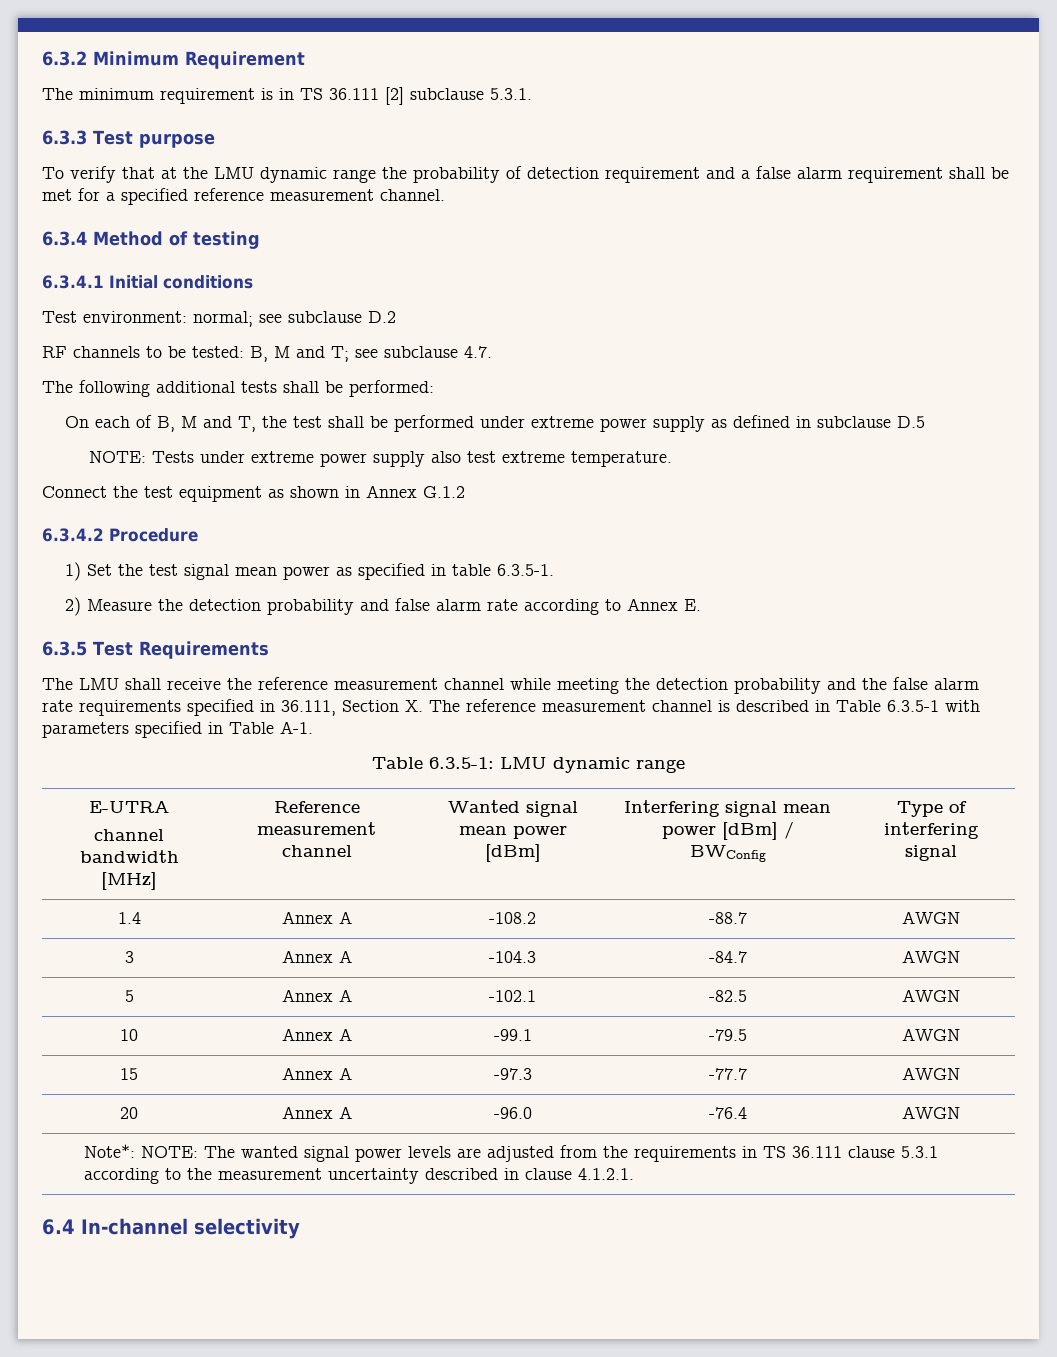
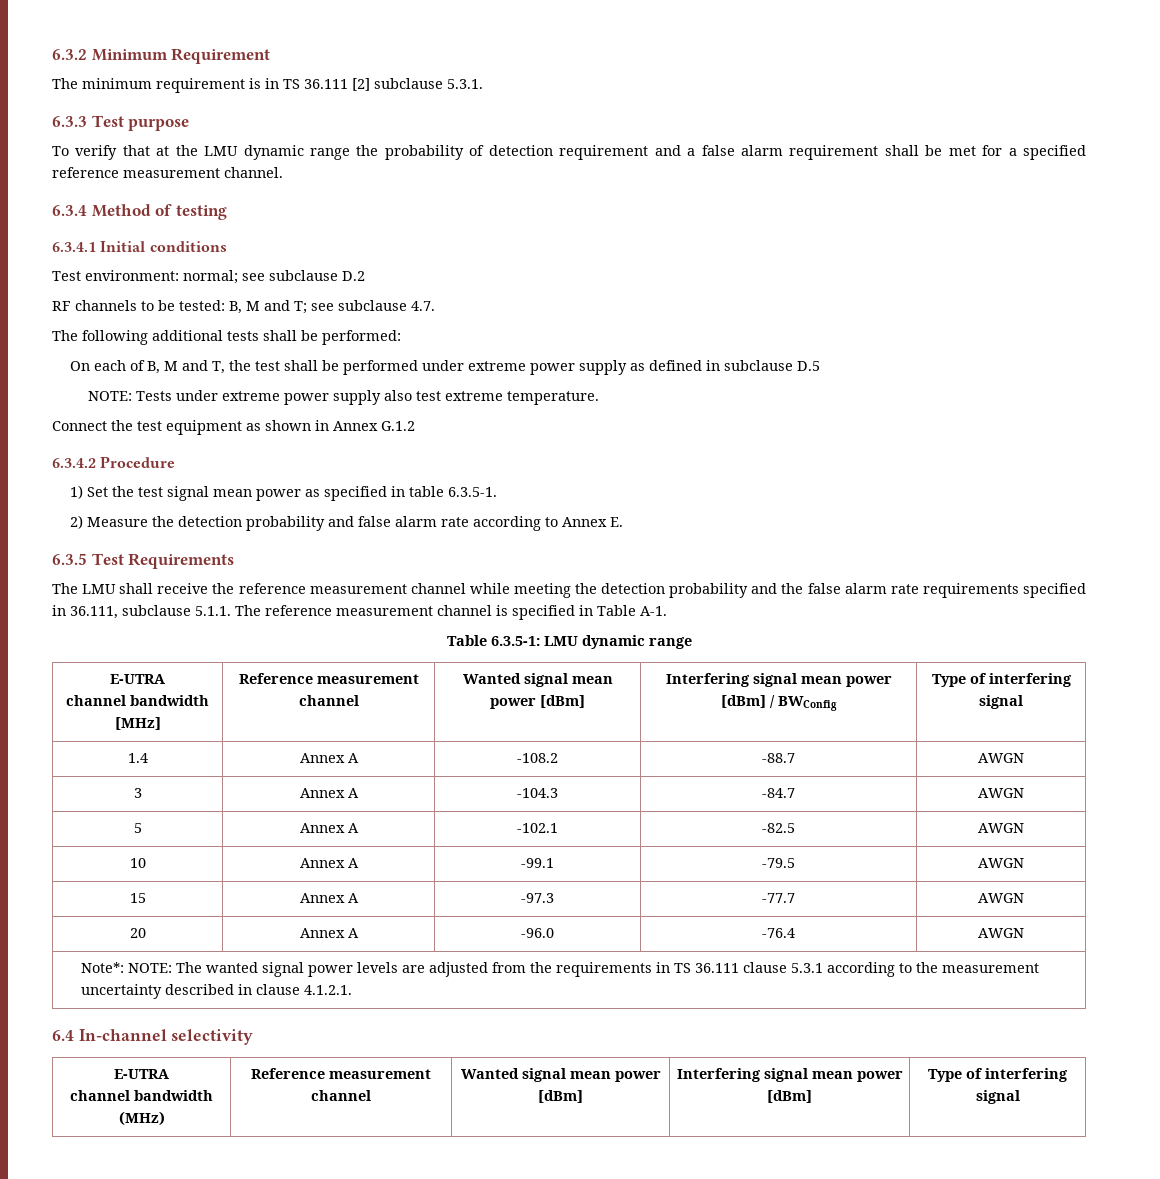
[342,700,423,712] Section X. -> [122,605,231,616] subclause 5.1.1.
[736,700,980,712] [42,722,129,738] described in Table 6.3.5-1 with parameters -> (508, 610) none
(300, 1228) none -> [114,1069,169,1079] [70,1090,213,1101] [118,1111,165,1126] [250,1068,431,1079] [311,1090,371,1101] [460,1068,661,1082] [538,1090,583,1103] [676,1068,903,1082] [767,1090,812,1103] [928,1068,1068,1082] [975,1090,1020,1104] // E-UTRA // channel bandwidth (MHz) | Reference measurement channel | Wanted signal mean power [dBm] | Interfering signal mean power [dBm] | Type of interfering signal

